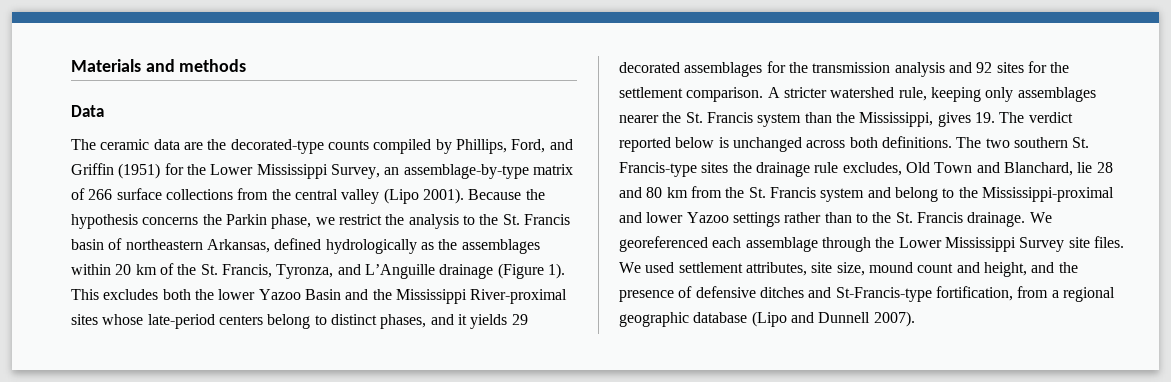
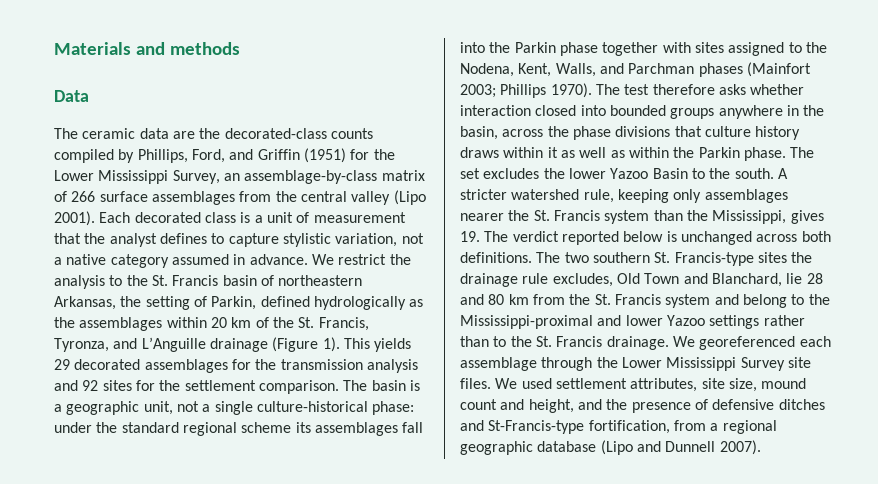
[230,139,324,154] decorated-type -> [224,128,327,139] decorated-class
[403,164,529,179] assemblage-by-type -> [244,170,378,184] assemblage-by-class
[165,189,233,200] collections -> [151,191,235,205] assemblages
[468,189,545,200] [71,214,335,229] Because the hypothesis concerns the Parkin phase, we -> [99,212,406,223] [54,233,424,247] [54,254,334,268] Each decorated class is a unit of measurement that the analyst defines to capture stylistic variation, not a native category assumed in advance. We
(270, 246) none -> [120,296,257,310] the setting of Parkin,
[103,289,568,304] [71,314,467,329] excludes both the lower Yazoo Basin and the Mississippi River-proximal sites whose late-period centers belong to distinct phases, and it -> (370, 343) none
(764, 94) none -> [343,380,420,391] [54,401,415,415] [54,422,424,436] [460,42,827,56] [460,62,811,77] [460,83,805,98] [460,105,825,119] [460,126,801,140] [460,147,815,161] [460,168,774,179] The basin is a geographic unit, not a single culture-historical phase: under the standard regional scheme its assemblages fall into the Parkin phase together with sites assigned to the Nodena, Kent, Walls, and Parchman phases (Mainfort 2003; Phillips 1970). The test therefore asks whether interaction closed into bounded groups anywhere in the basin, across the phase divisions that culture history draws within it as well as within the Parkin phase. The set excludes the lower Yazoo Basin to the south.

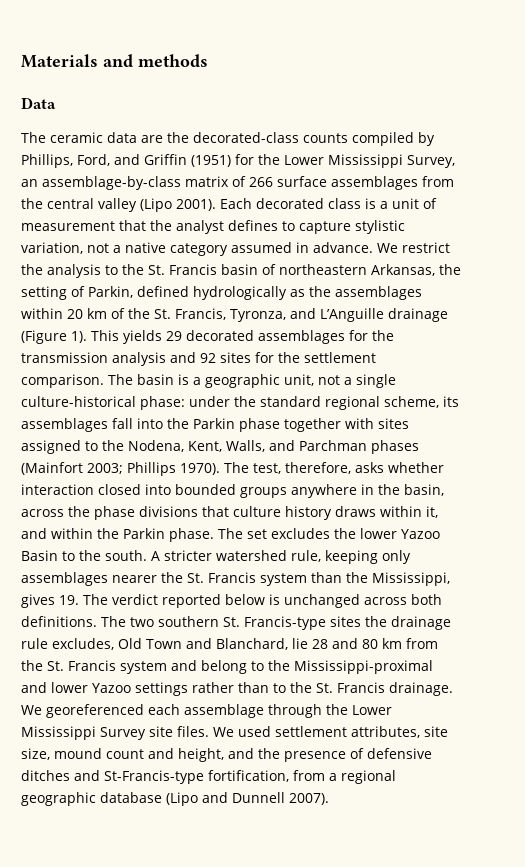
[241,422,292,433] scheme -> [384,396,439,408] scheme,
[624,84,715,95] test therefore -> [253,462,351,474] test, therefore,
[547,147,625,158] it as well as -> [426,506,438,518] [21,528,47,539] it, and

